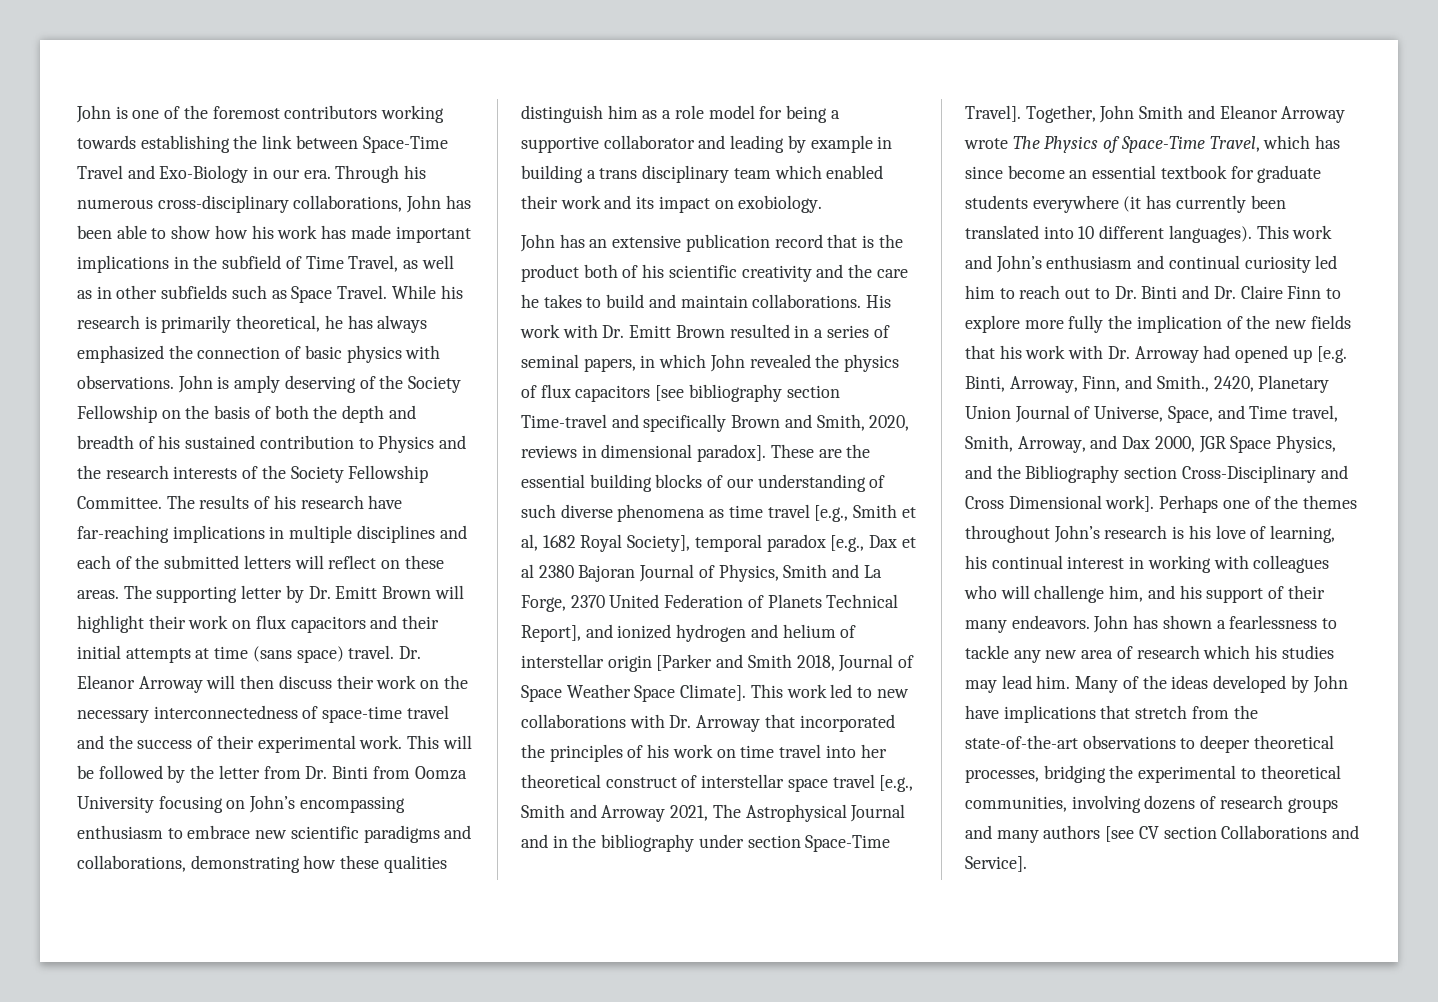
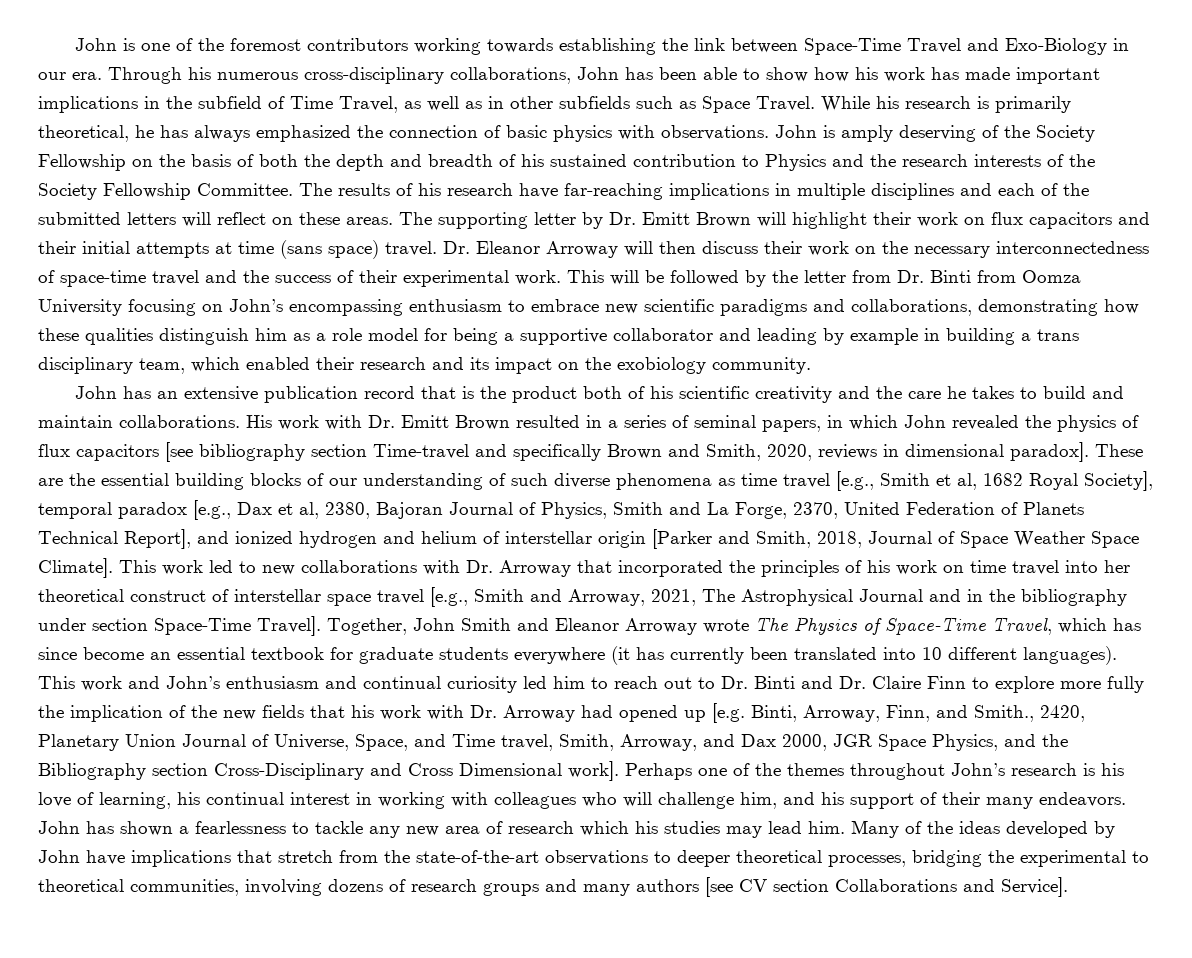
[733,168,771,179] team -> [139,358,185,374] team,
[560,195,601,209] work -> [360,357,426,370] research
[738,195,823,213] exobiology. -> [585,357,811,374] the exobiology community.
[521,564,574,578] al 2380 -> [299,502,370,519] al, 2380,
[570,595,605,608] 2370 -> [793,502,838,519] 2370,
[747,654,792,668] Smith -> [756,531,811,548] Smith,
[601,805,666,822] Arroway -> [568,589,645,606] Arroway,

